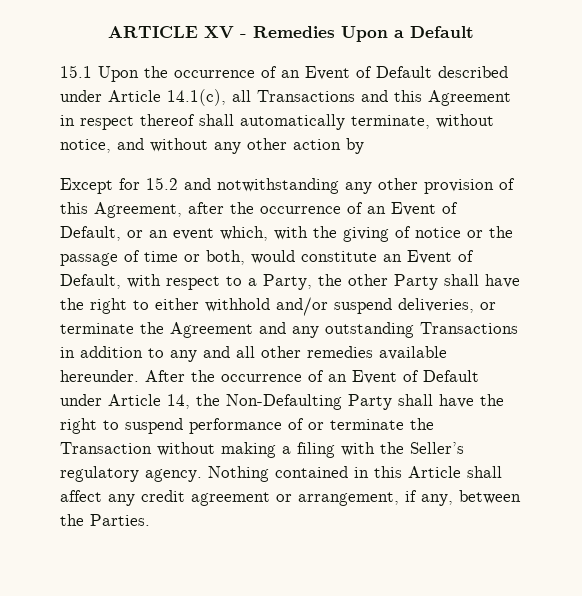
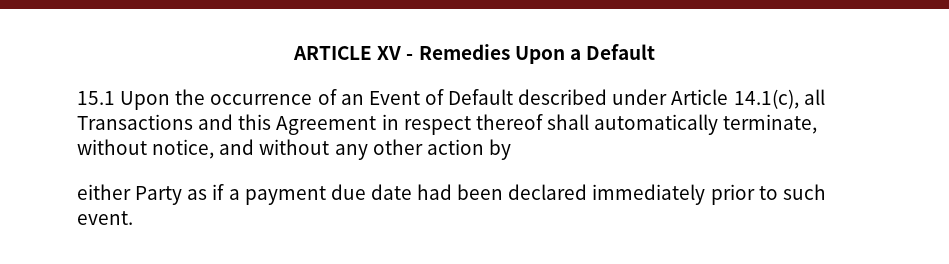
[60,177,515,194] [60,202,458,218] [60,226,513,242] [60,250,474,266] [60,274,520,290] [60,297,496,316] [60,322,518,338] [60,346,447,362] [60,370,479,384] [60,394,504,410] [60,418,434,434] [60,442,464,458] [60,466,502,482] [60,490,521,506] [60,514,150,526] Except for 15.2 and notwithstanding any other provision of this Agreement, after the occurrence of an Event of Default, or an event which, with the giving of notice or the passage of time or both, would constitute an Event of Default, with respect to a Party, the other Party shall have the right to either withhold and/or suspend deliveries, or terminate the Agreement and any outstanding Transactions in addition to any and all other remedies available hereunder. After the occurrence of an Event of Default under Article 14, the Non-Defaulting Party shall have the right to suspend performance of or terminate the Transaction without making a filing with the Seller’s regulatory agency. Nothing contained in this Article shall affect any credit agreement or arrangement, if any, between the Parties. -> [77,184,826,205] [77,211,133,225] either Party as if a payment due date had been declared immediately prior to such event.

